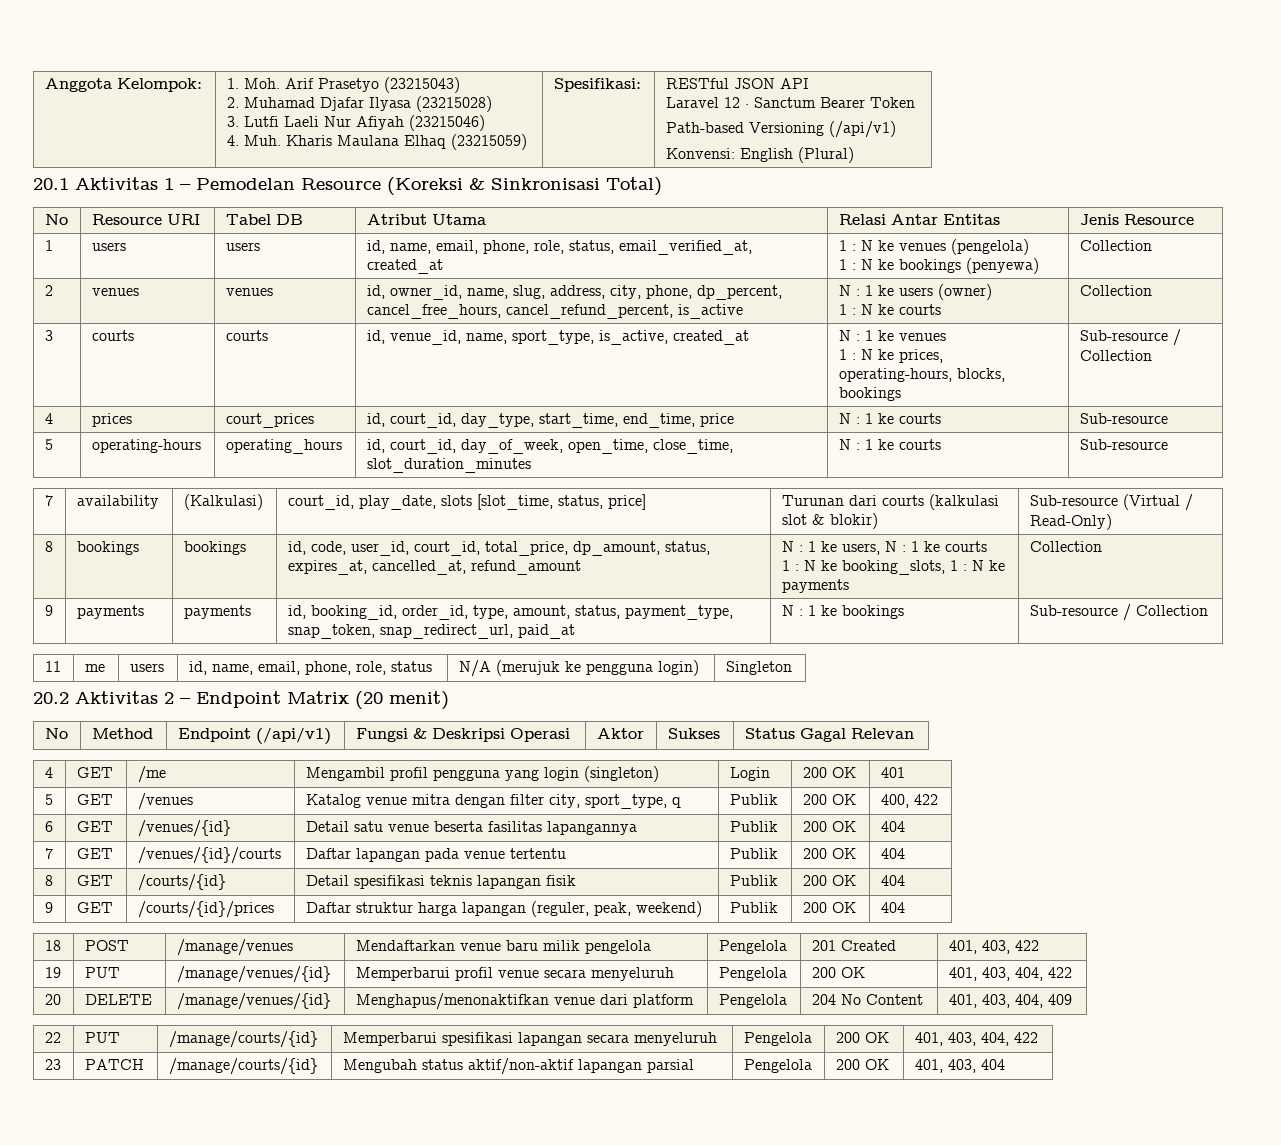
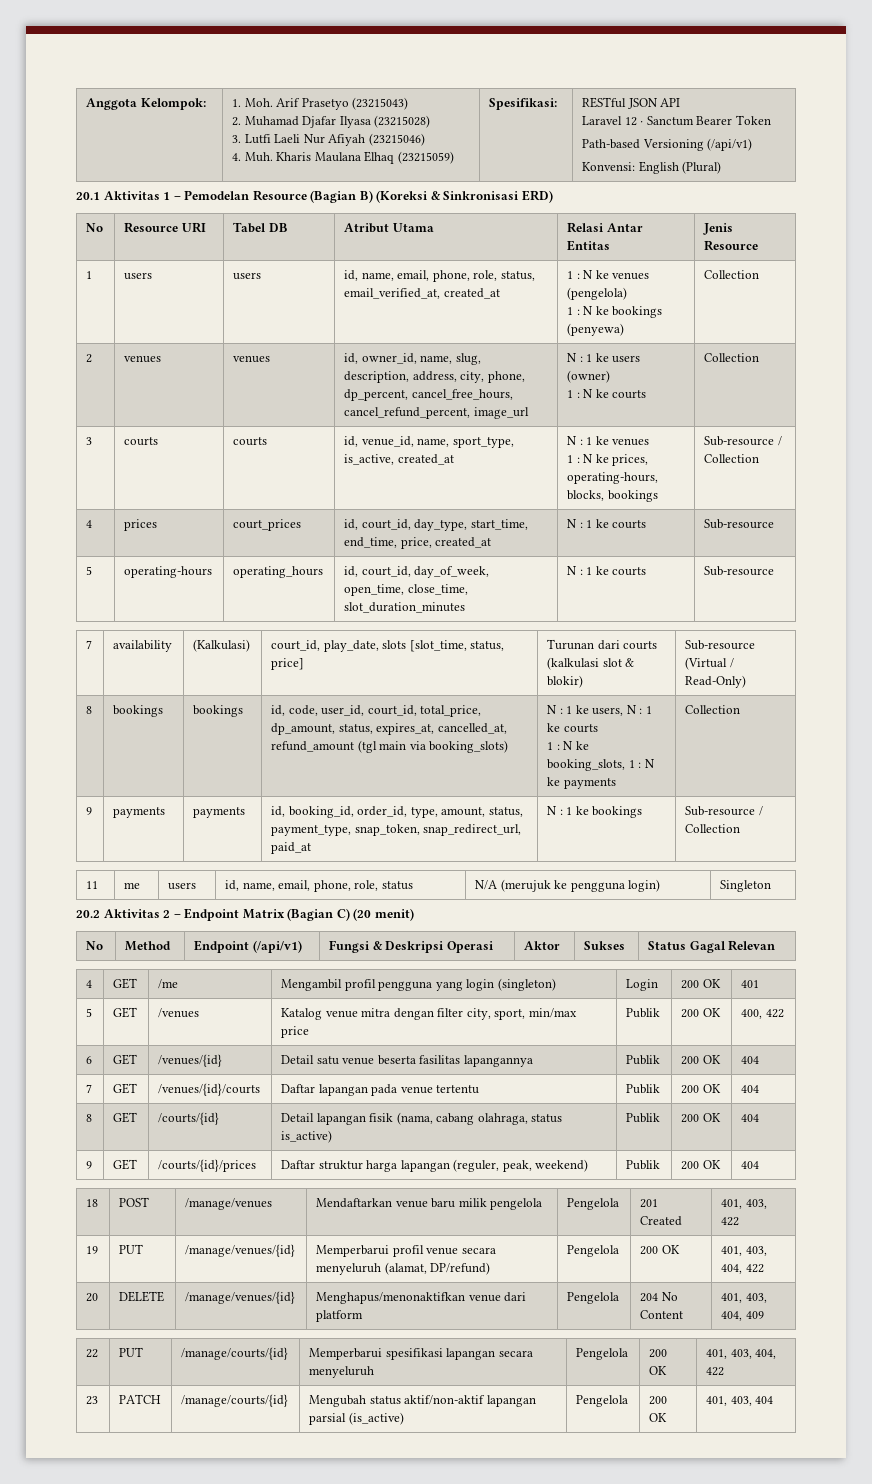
(381, 184) none -> [310,190,373,203] (Bagian B)
[606,177,662,196] Total) -> [521,190,553,203] ERD)
(545, 292) none -> [344,371,410,383] description,
[677,304,743,319] is_active -> [473,407,529,419] image_url
[699,413,734,427] price -> [400,537,492,549] price, created_at
(581, 567) none -> [357,740,509,753] (tgl main via booking_slots)
(349, 697) none -> [287,908,350,921] (Bagian C)
[584,794,681,809] sport_type, q -> [494,1008,577,1020] [281,1026,310,1038] sport, min/max price
[353,875,472,889] spesifikasi teknis -> (315, 1117) none
(576, 880) none -> [396,1112,563,1125] [281,1130,333,1143] (nama, cabang olahraga, status is_active)
(674, 974) none -> [384,1262,491,1275] (alamat, DP/refund)
(694, 1066) none -> [348,1412,404,1425] (is_active)

